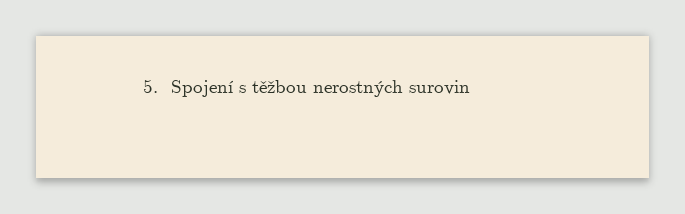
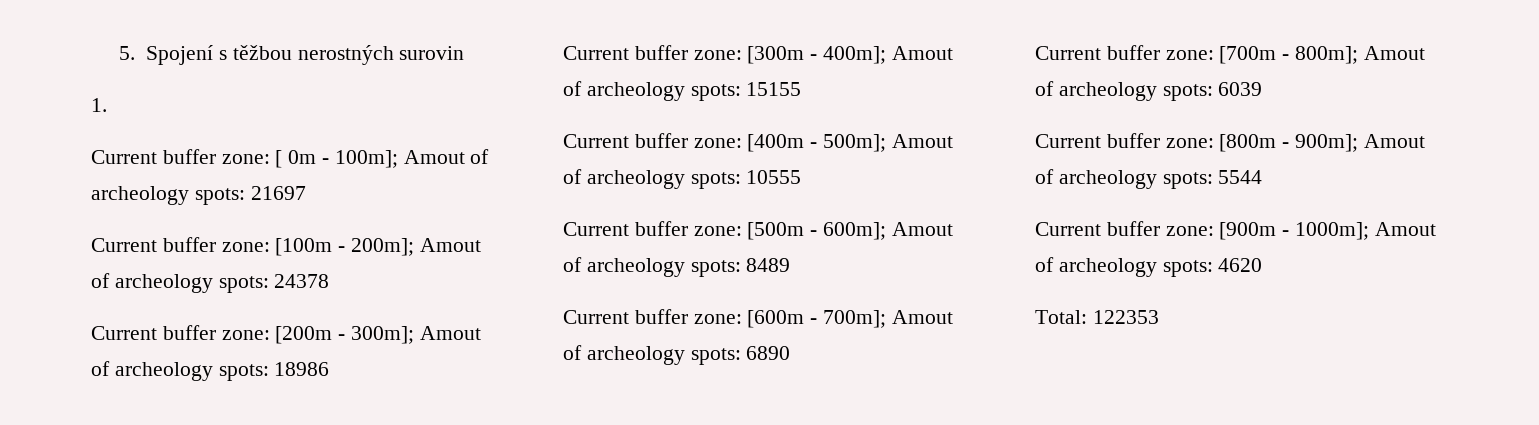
(471, 87) none -> [91,98,107,112] [91,149,490,168] [91,186,306,205] [91,237,481,256] [91,273,330,293] [91,325,481,344] [91,361,330,381] [563,45,953,64] [563,81,802,101] [563,133,953,152] [563,169,802,189] [563,221,953,240] [563,257,791,277] [563,309,953,328] [563,345,791,365] [1035,45,1425,64] [1035,81,1263,101] [1035,133,1425,152] [1035,169,1263,189] [1035,221,1436,240] [1035,257,1263,277] [1035,310,1159,324] // 1. // Current buffer zone: [ 0m - 100m]; Amout of archeology spots: 21697 // Current buffer zone: [100m - 200m]; Amout of archeology spots: 24378 // Current buffer zone: [200m - 300m]; Amout of archeology spots: 18986 // Current buffer zone: [300m - 400m]; Amout of archeology spots: 15155 // Current buffer zone: [400m - 500m]; Amout of archeology spots: 10555 // Current buffer zone: [500m - 600m]; Amout of archeology spots: 8489 // Current buffer zone: [600m - 700m]; Amout of archeology spots: 6890 // Current buffer zone: [700m - 800m]; Amout of archeology spots: 6039 // Current buffer zone: [800m - 900m]; Amout of archeology spots: 5544 // Current buffer zone: [900m - 1000m]; Amout of archeology spots: 4620 // Total: 122353

